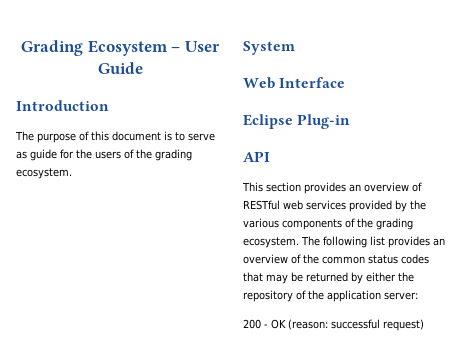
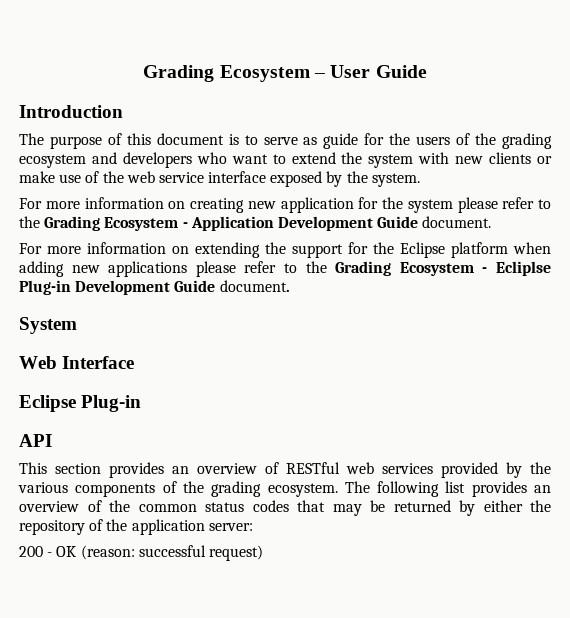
[16,168,72,179] ecosystem. -> [19,152,553,168] [19,171,420,187] [19,197,551,213] [19,216,492,231] [19,242,551,258] [19,261,552,277] [19,280,290,295] ecosystem and developers who want to extend the system with new clients or make use of the web service interface exposed by the system. // For more information on creating new application for the system please refer to the Grading Ecosystem - Application Development Guide document. // For more information on extending the support for the Eclipse platform when adding new applications please refer to the Grading Ecosystem - Ecliplse Plug-in Development Guide document.

